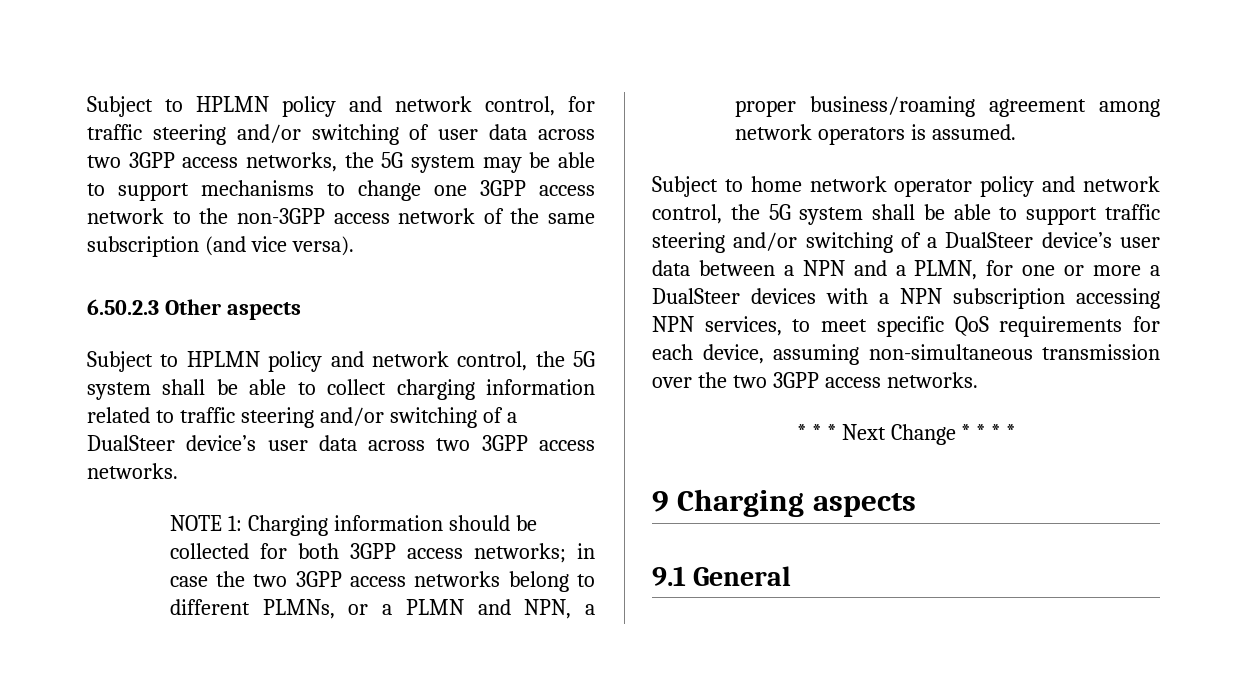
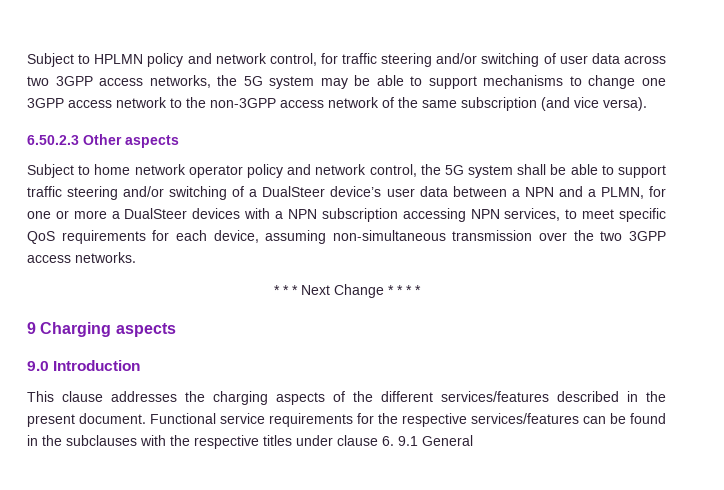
[87,351,595,372] [87,379,595,400] [87,407,517,428] [87,435,595,451] [87,463,178,479] [169,515,537,536] [169,543,595,563] [169,571,595,592] [169,599,596,619] [734,96,1160,117] [734,124,1016,145] // Subject to HPLMN policy and network control, the 5G system shall be able to collect charging information related to traffic steering and/or switching of a DualSteer device’s user data across two 3GPP access networks. // NOTE 1: Charging information should be collected for both 3GPP access networks; in case the two 3GPP access networks belong to different PLMNs, or a PLMN and NPN, a proper business/roaming agreement among network operators is assumed. -> (179, 141) none
(916, 505) none -> [27,360,141,371] [27,391,666,405] [27,413,666,427] [27,435,394,449] 9.0 Introduction // This clause addresses the charging aspects of the different services/features described in the present document. Functional service requirements for the respective services/features can be found in the subclauses with the respective titles under clause 6.

